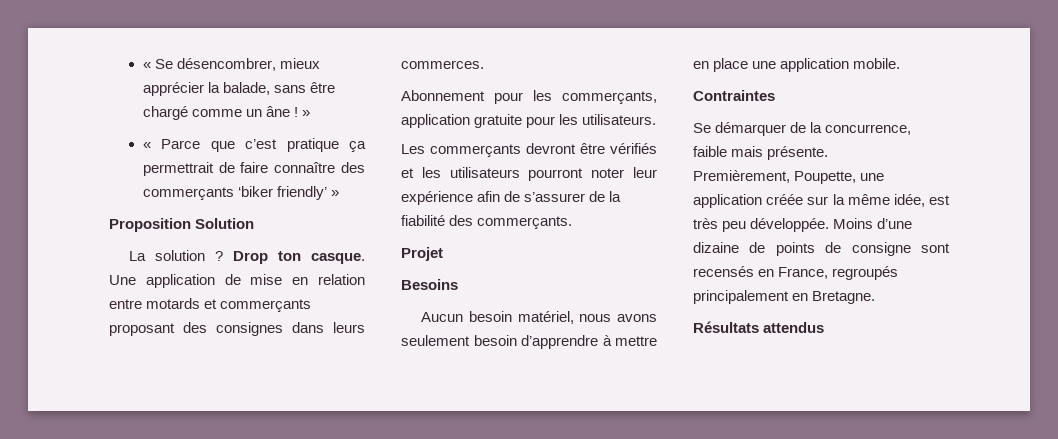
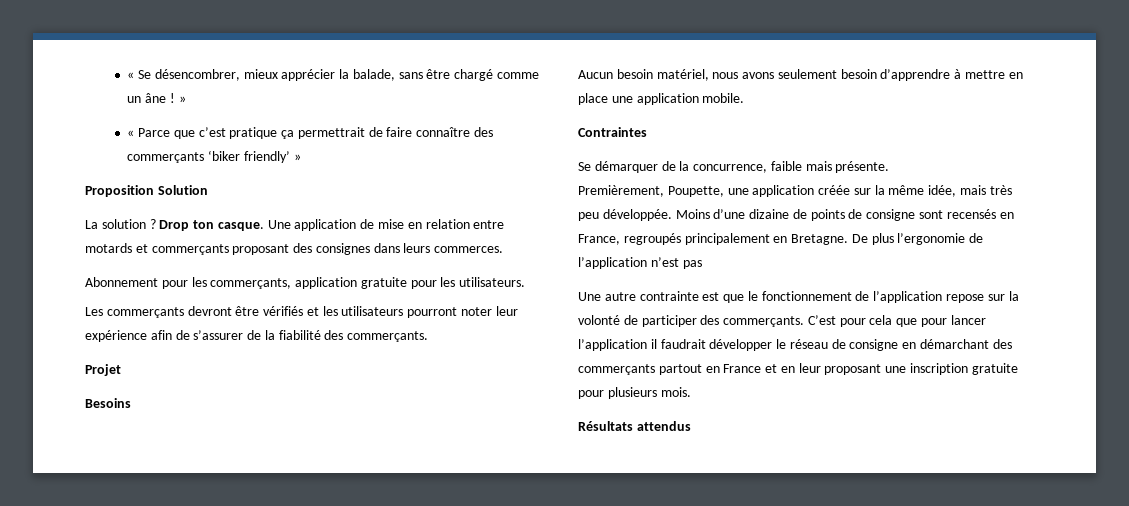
[929,195,950,205] est -> [960,185,987,195] mais
(876, 297) none -> [851,233,984,245] [578,257,702,269] [578,291,1019,303] [578,315,986,327] [578,339,1012,351] [578,363,1018,375] [578,387,691,399] De plus l’ergonomie de l’application n’est pas // Une autre contrainte est que le fonctionnement de l’application repose sur la volonté de participer des commerçants. C’est pour cela que pour lancer l’application il faudrait développer le réseau de consigne en démarchant des commerçants partout en France et en leur proposant une inscription gratuite pour plusieurs mois.

